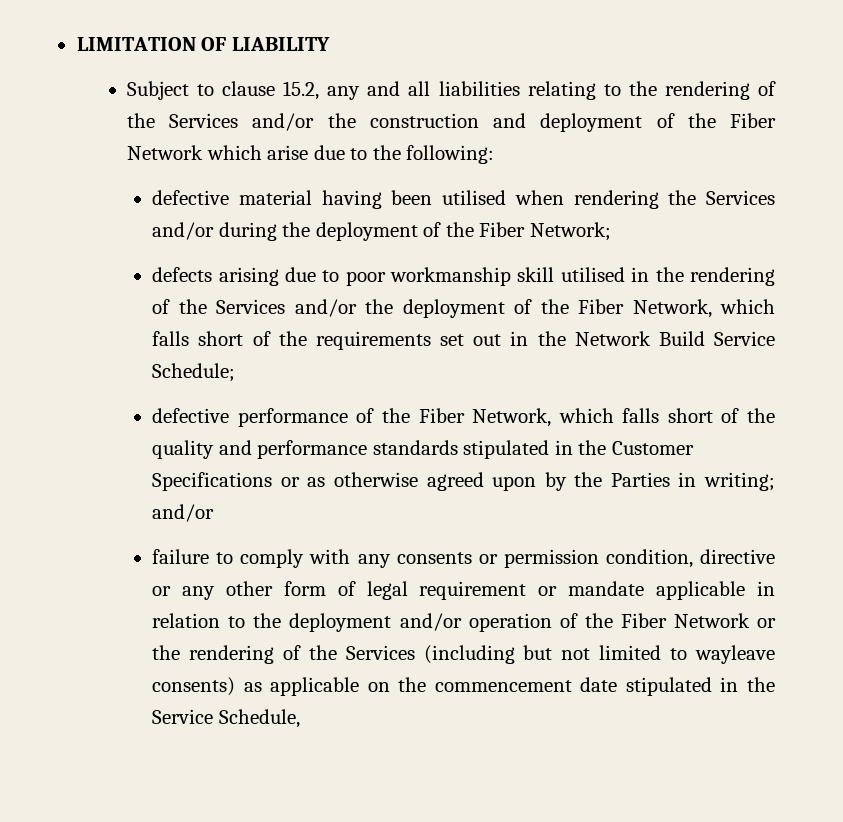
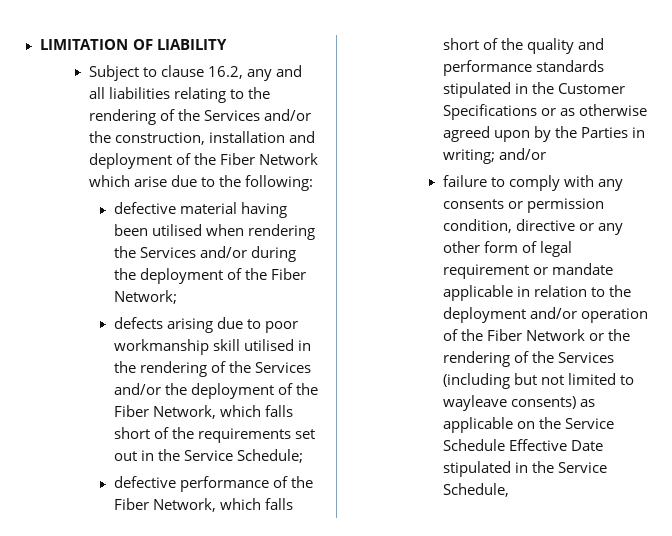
[283,81,320,100] 15.2, -> [208,66,244,79] 16.2,
[369,113,479,128] construction -> [115,131,286,145] construction, installation
[574,331,705,346] Network Build -> (180, 455) none
[434,677,618,692] commencement date -> [564,418,614,429] [442,439,603,451] Service Schedule Effective Date

